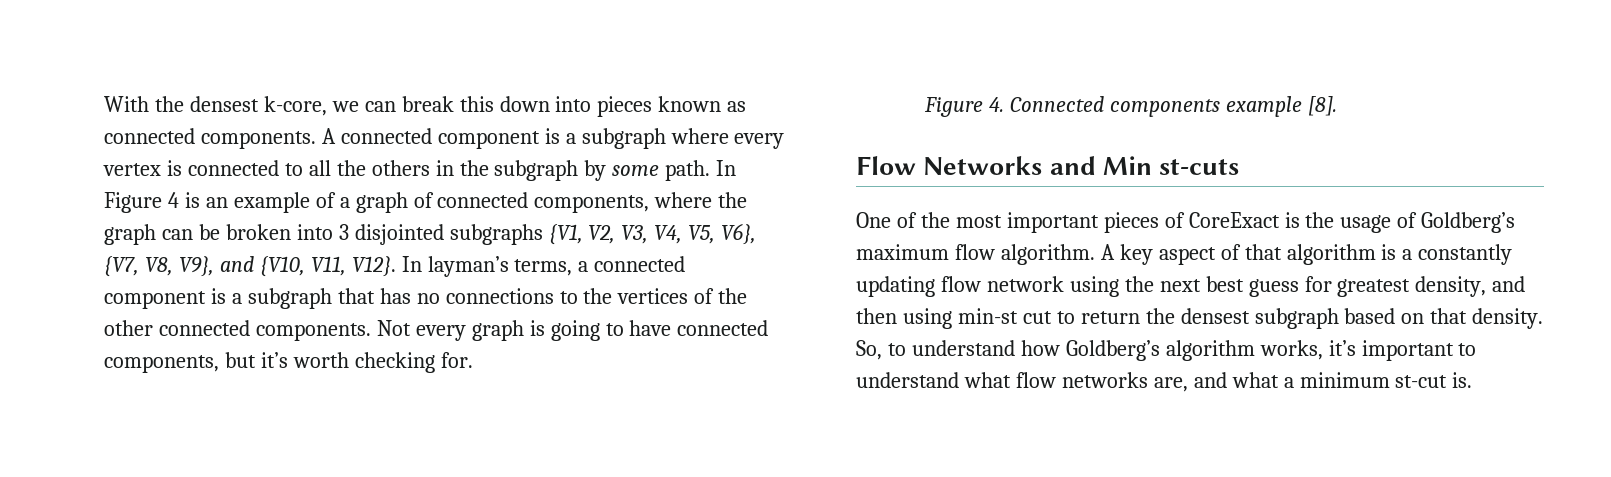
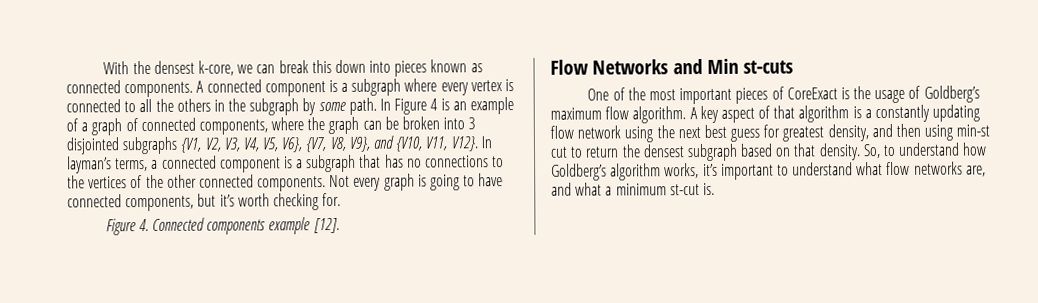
[1307,96,1337,116] [8]. -> [313,217,340,234] [12].

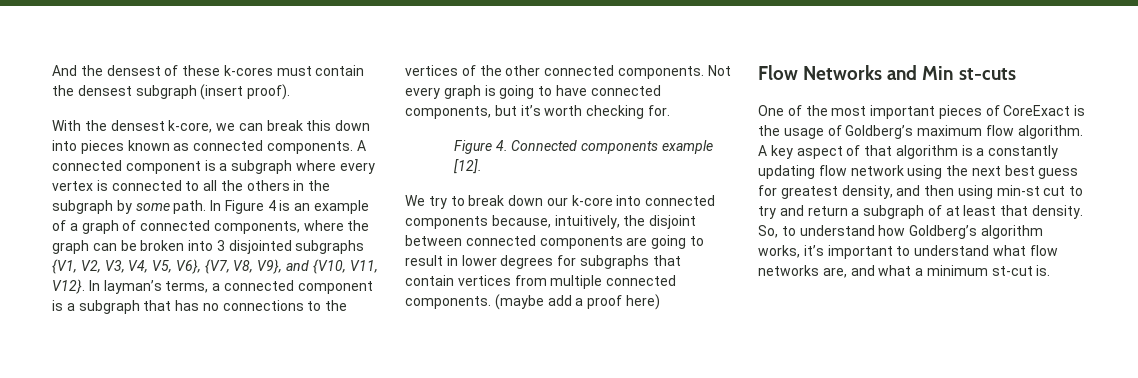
(103, 68) none -> [52,65,365,76] [52,84,291,100] And the densest of these k-cores must contain the densest subgraph (insert proof). //
(340, 225) none -> [405,195,716,209] [405,215,697,229] [405,235,704,249] [405,255,681,269] [405,275,677,289] [405,294,660,310] // We try to break down our k-core into connected components because, intuitively, the disjoint between connected components are going to result in lower degrees for subgraphs that contain vertices from multiple connected components. (maybe add a proof here)
[585,143,792,162] return the densest subgraph based on -> [758,205,997,219] try and return a subgraph of at least

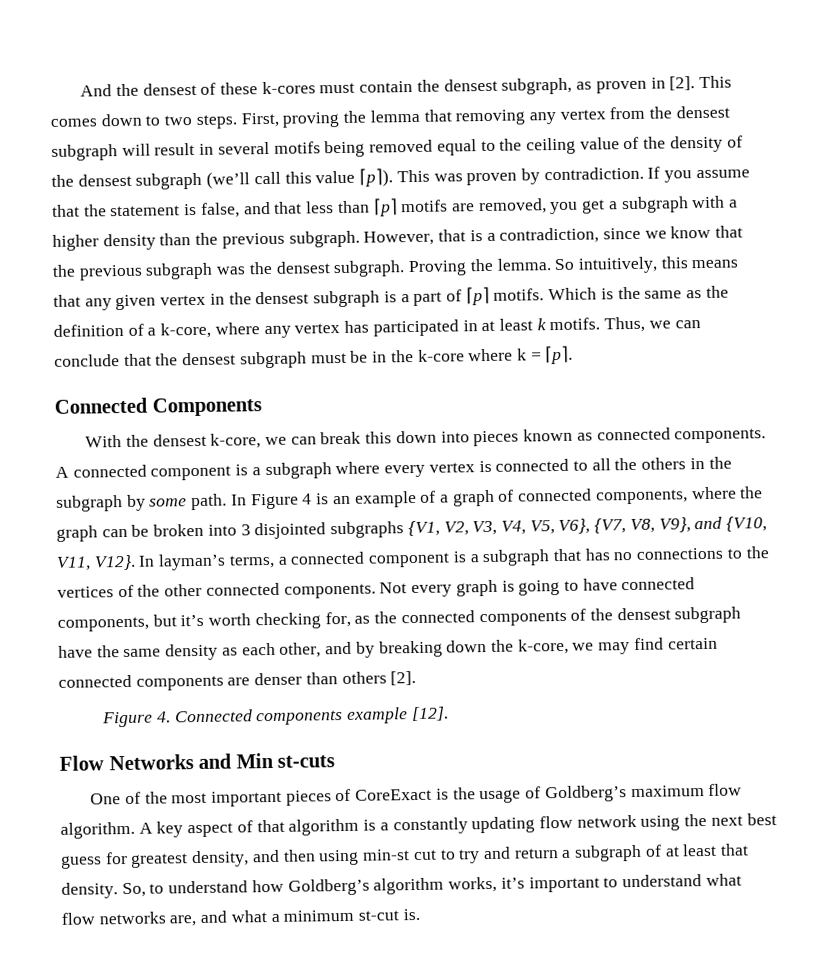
[135,84,291,100] subgraph (insert proof). -> [501,75,732,95] [50,105,730,129] [51,135,743,161] [51,166,750,190] [52,195,739,218] [52,225,744,251] [52,256,739,281] [53,285,729,311] [53,316,701,339] [54,345,574,369] [54,397,262,417] subgraph, as proven in [2]. This comes down to two steps. First, proving the lemma that removing any vertex from the densest subgraph will result in several motifs being removed equal to the ceiling value of the density of the densest subgraph (we’ll call this value ⌈p⌉). This was proven by contradiction. If you assume that the statement is false, and that less than ⌈p⌉ motifs are removed, you get a subgraph with a higher density than the previous subgraph. However, that is a contradiction, since we know that the previous subgraph was the densest subgraph. Proving the lemma. So intuitively, this means that any given vertex in the densest subgraph is a part of ⌈p⌉ motifs. Which is the same as the definition of a k-core, where any vertex has participated in at least k motifs. Thus, we can conclude that the densest subgraph must be in the k-core where k = ⌈p⌉. // Connected Components
[647,105,670,116] for. -> [324,606,742,628] [58,637,718,661] [58,670,417,691] for, as the connected components of the densest subgraph have the same density as each other, and by breaking down the k-core, we may find certain connected components are denser than others [2].
[405,195,716,209] [405,215,697,229] [405,235,704,249] [405,255,681,269] [405,275,677,289] [405,294,660,310] // We try to break down our k-core into connected components because, intuitively, the disjoint between connected components are going to result in lower degrees for subgraphs that contain vertices from multiple connected components. (maybe add a proof here) -> (449, 714) none

